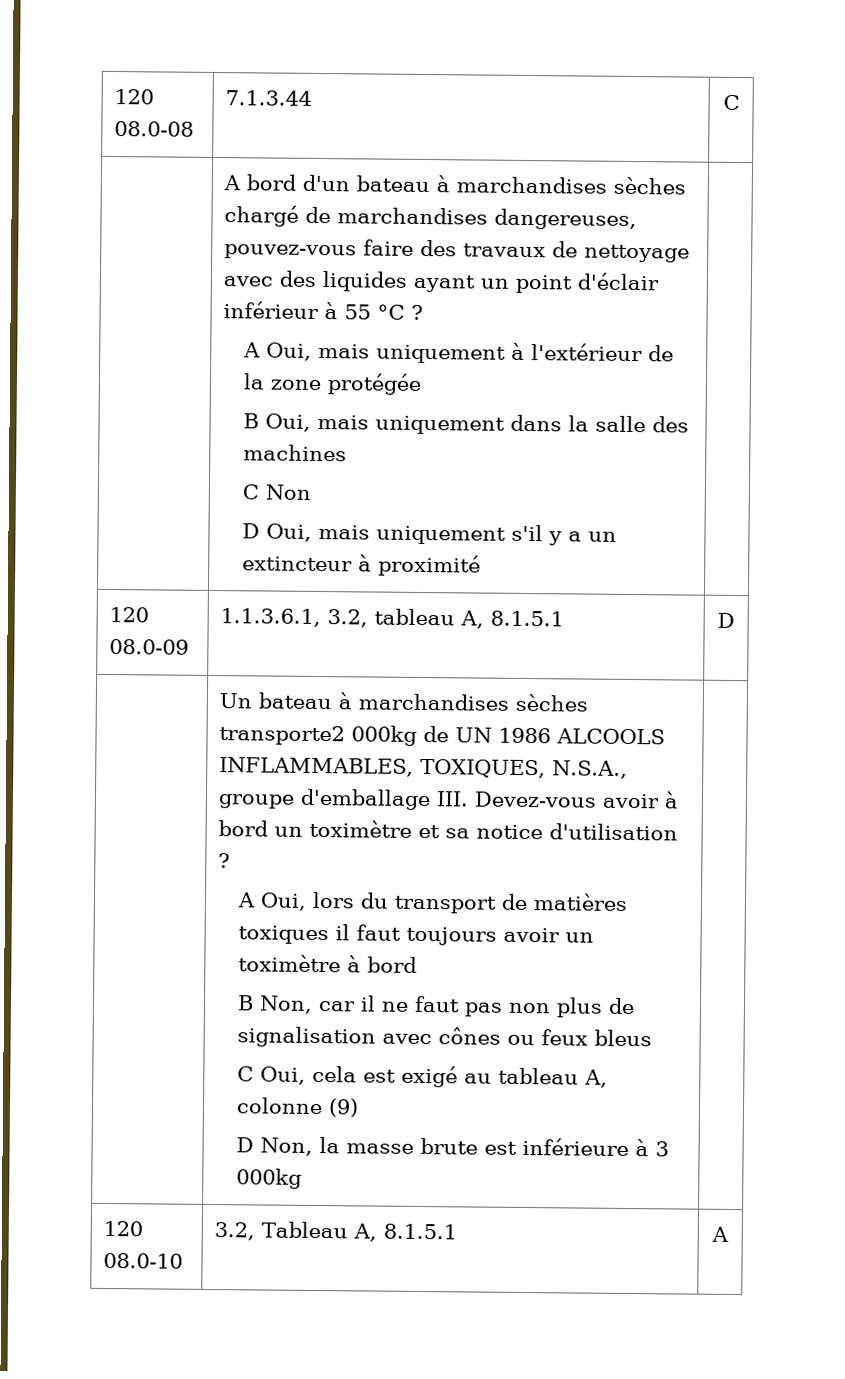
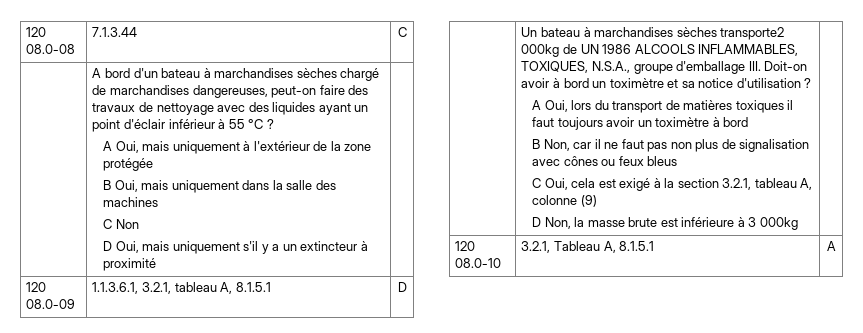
[224,244,358,260] pouvez-vous -> [271,86,317,98] peut-on
[327,609,369,628] 3.2, -> [142,282,172,294] 3.2.1,
[474,791,598,808] Devez-vous -> [764,61,808,71] Doit-on
[463,1073,492,1084] au -> [653,178,752,190] à la section 3.2.1,
[214,1222,256,1241] 3.2, -> [521,241,551,253] 3.2.1,

